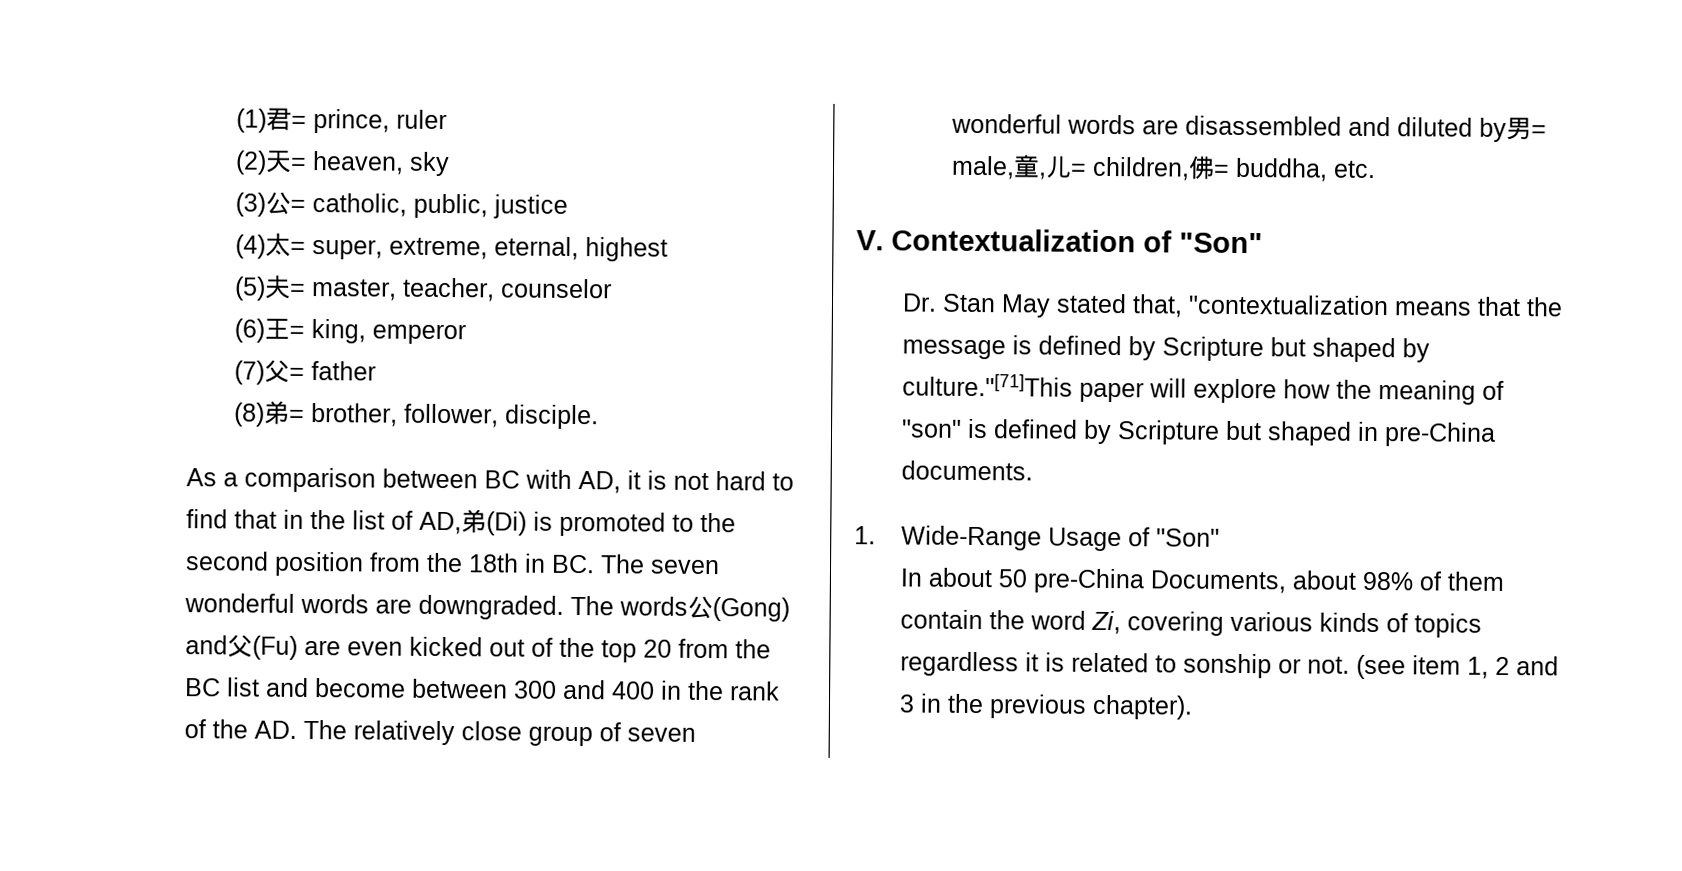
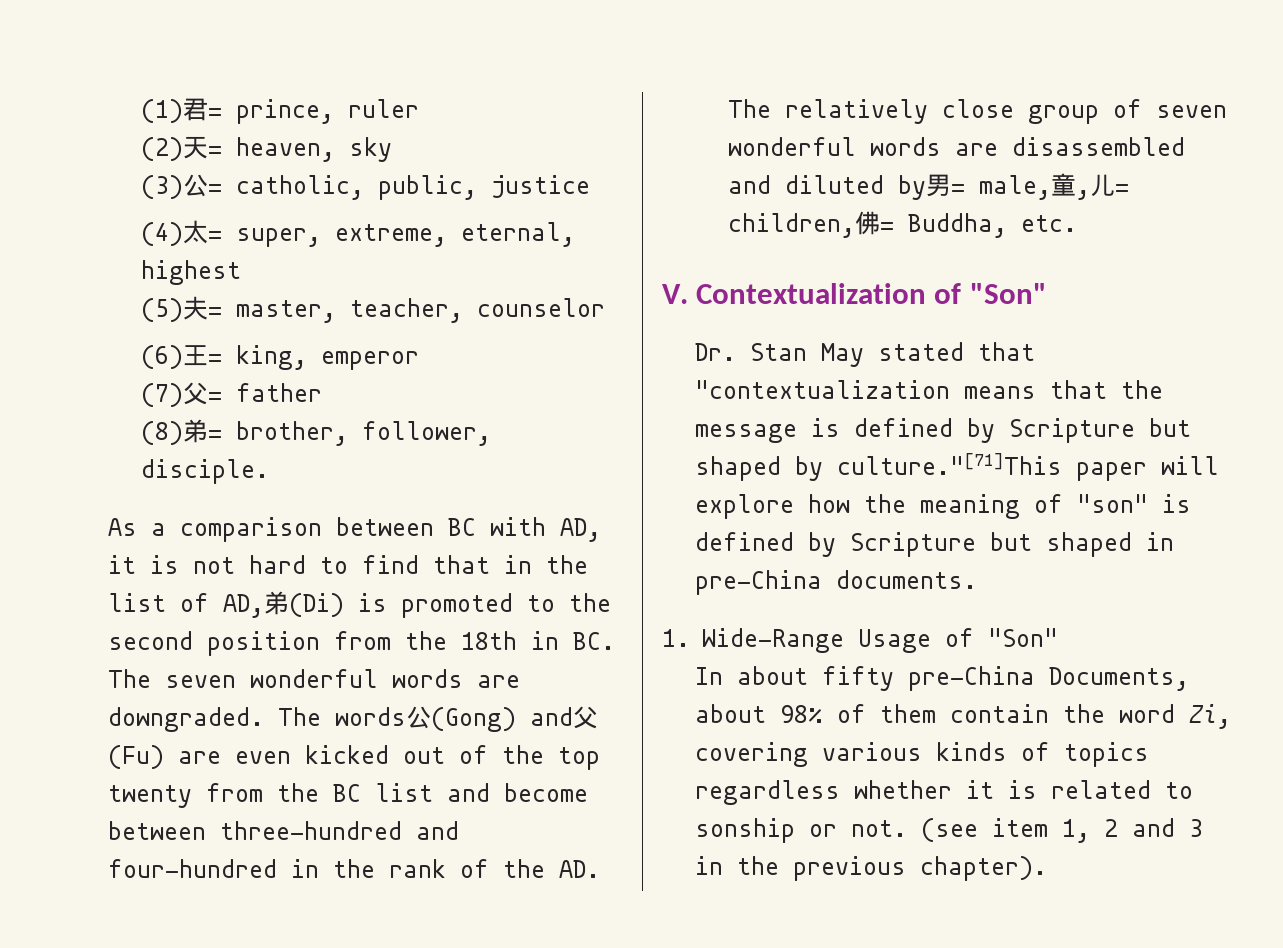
[642,639,672,658] 20 -> [107,785,192,808] twenty
[513,679,655,700] 300 and 400 -> [219,821,459,840] [107,859,277,878] three-hundred and four-hundred
[1234,157,1328,182] buddha, -> [907,213,1007,238] Buddha,
[1132,294,1184,318] that, -> [977,342,1035,361] that
[998,569,1029,588] 50 -> [821,666,894,691] fifty
(1020, 664) none -> [853,780,952,799] whether

